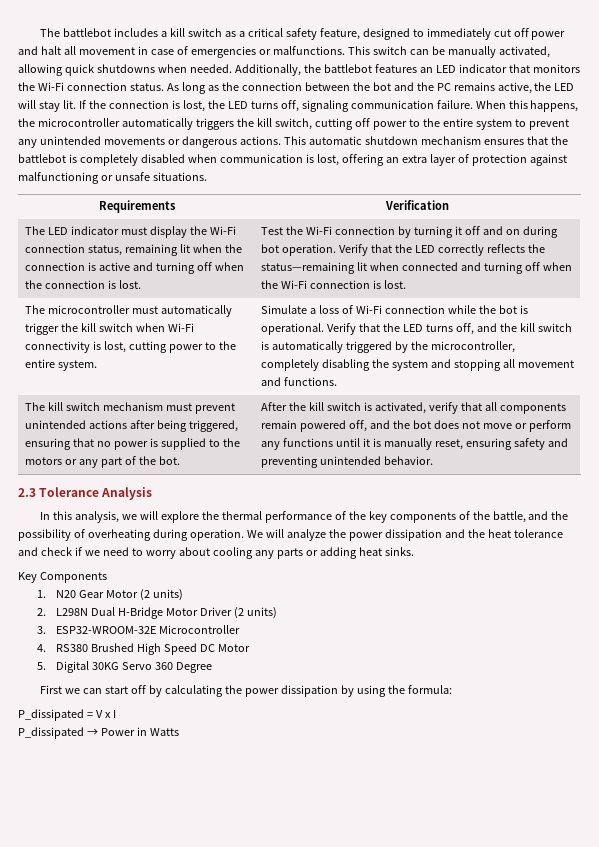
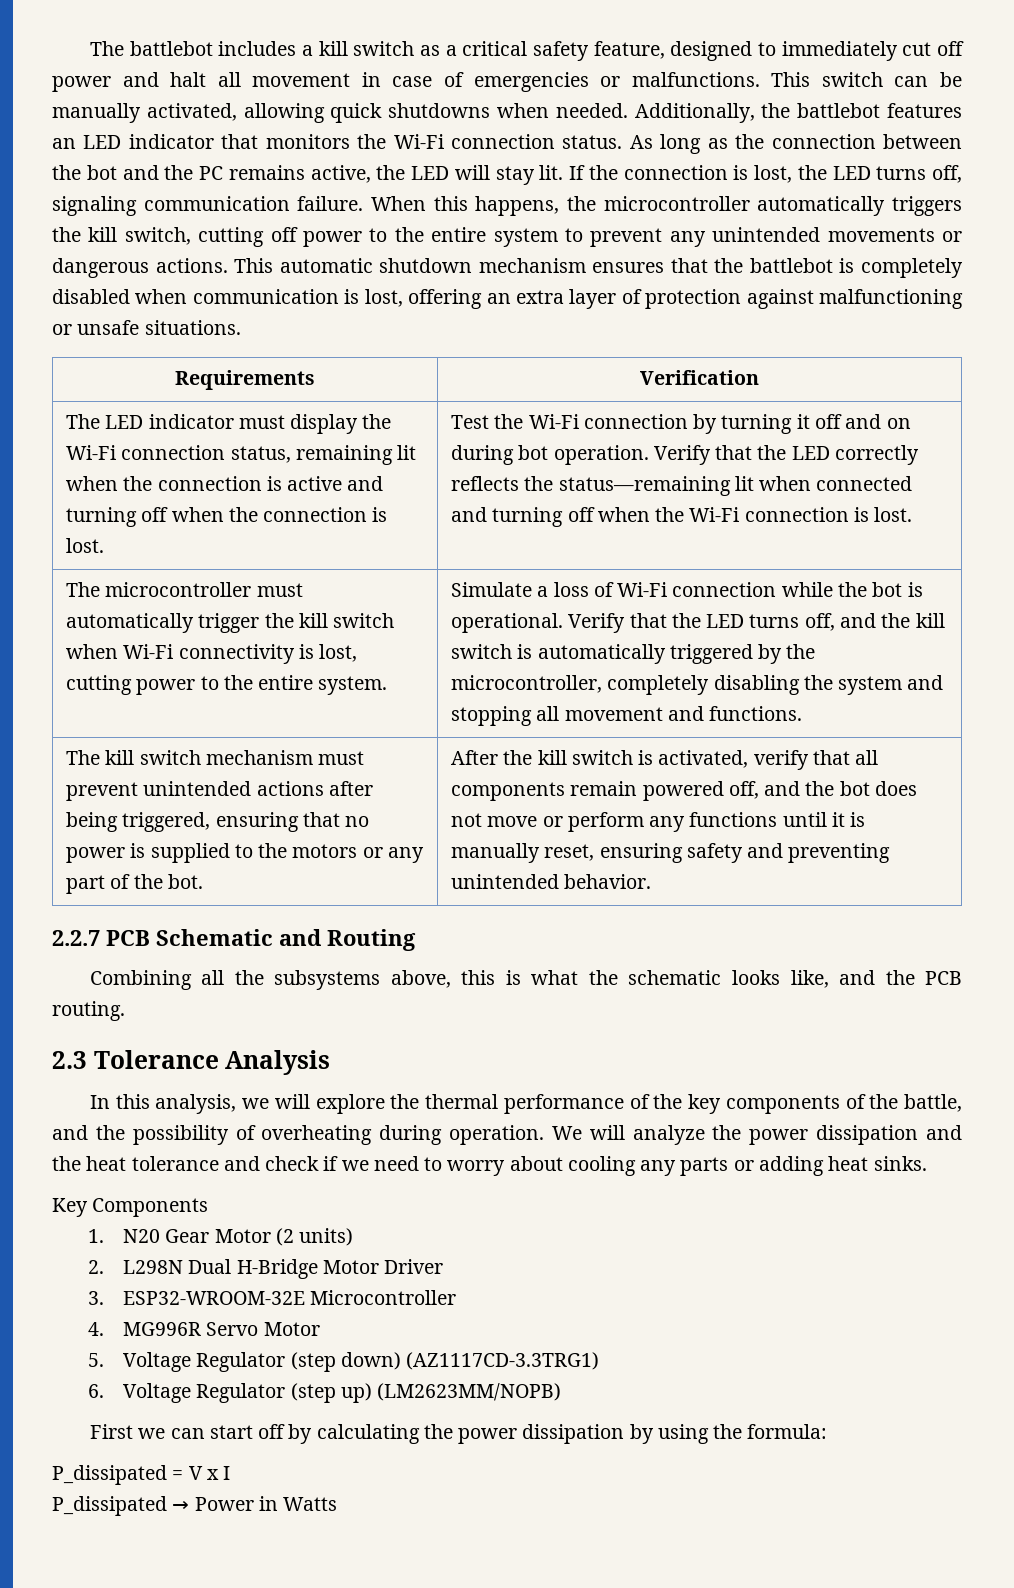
(433, 460) none -> [52,929,416,951] [89,970,962,990] [52,1001,125,1021] // 2.2.7 PCB Schematic and Routing // Combining all the subsystems above, this is what the schematic looks like, and the PCB routing.
[234,607,277,619] (2 units) -> (444, 1266) none
[56,643,251,655] [37,661,213,673] RS380 Brushed High Speed DC Motor // 5. Digital 30KG Servo 360 Degree -> [123,1322,320,1336] [87,1352,600,1372] [87,1383,562,1403] MG996R Servo Motor // 5. Voltage Regulator (step down) (AZ1117CD-3.3TRG1) // 6. Voltage Regulator (step up) (LM2623MM/NOPB)

